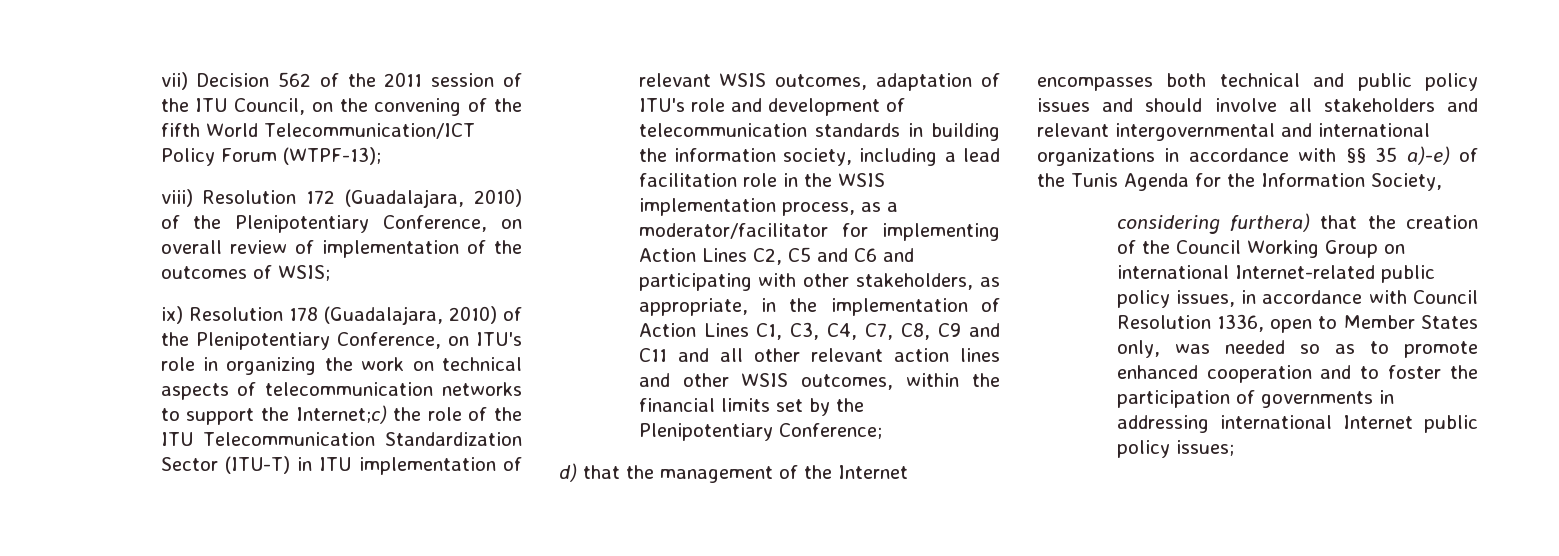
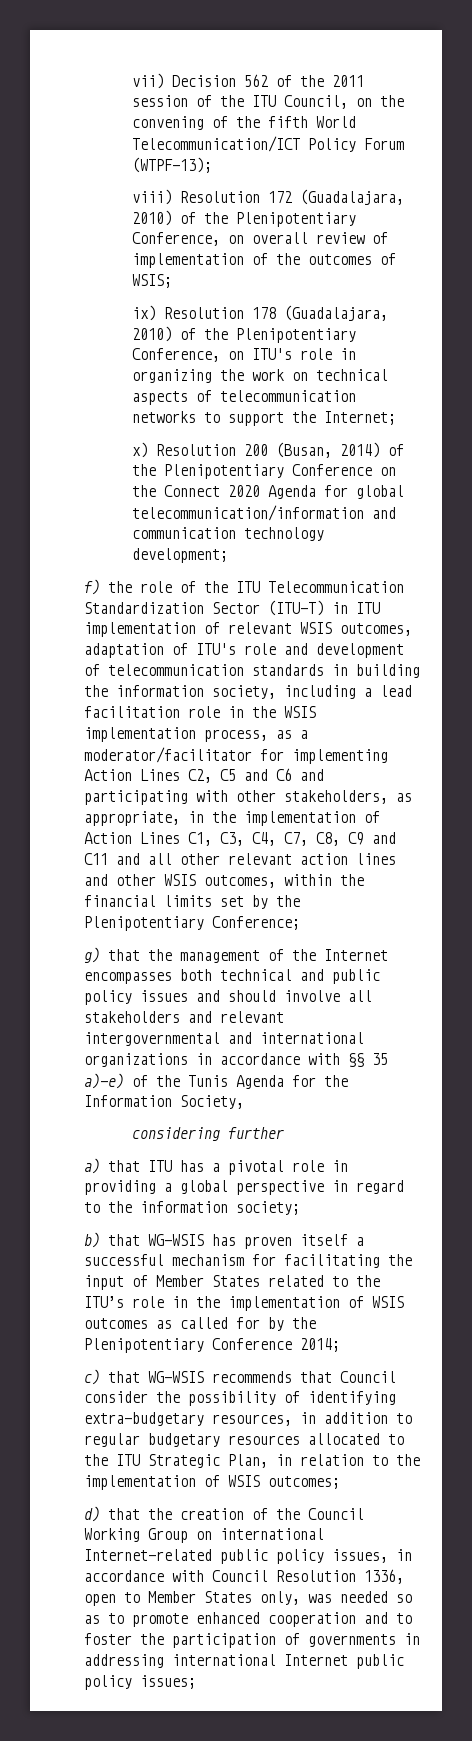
[295,405,387,424] Internet;c) -> [324,411,397,425] [132,442,405,458] [132,464,397,479] [132,485,405,499] [132,505,397,521] [132,527,325,541] [132,548,229,563] [84,579,100,595] Internet; // x) Resolution 200 (Busan, 2014) of the Plenipotentiary Conference on the Connect 2020 Agenda for global telecommunication/information and communication technology development; // f)
[559,463,577,482] d) -> [84,947,100,963] g)
[1229,213,1310,232] furthera) -> [228,1127,285,1139] [84,1158,348,1175] [84,1180,404,1195] [84,1201,300,1215] [84,1232,364,1249] [84,1254,412,1268] [84,1275,380,1290] [84,1296,404,1311] [84,1317,316,1331] [84,1338,340,1353] [84,1369,396,1385] [84,1391,396,1406] [84,1412,412,1426] [84,1433,404,1447] [84,1454,420,1468] [84,1475,340,1490] [84,1506,100,1522] further // a) that ITU has a pivotal role in providing a global perspective in regard to the information society; // b) that WG-WSIS has proven itself a successful mechanism for facilitating the input of Member States related to the ITU’s role in the implementation of WSIS outcomes as called for by the Plenipotentiary Conference 2014; // c) that WG-WSIS recommends that Council consider the possibility of identifying extra-budgetary resources, in addition to regular budgetary resources allocated to the ITU Strategic Plan, in relation to the implementation of WSIS outcomes; // d)

